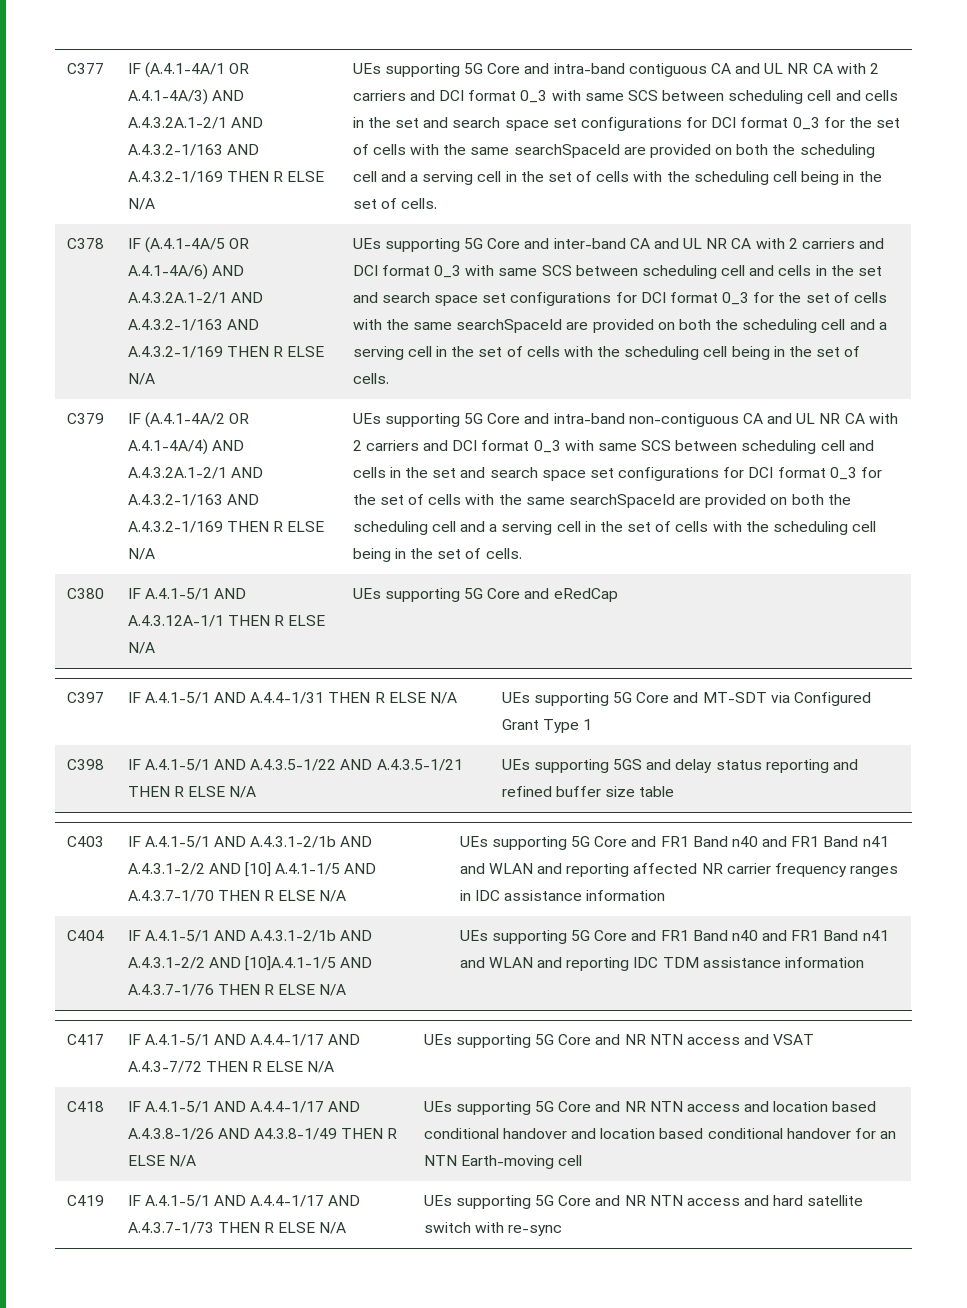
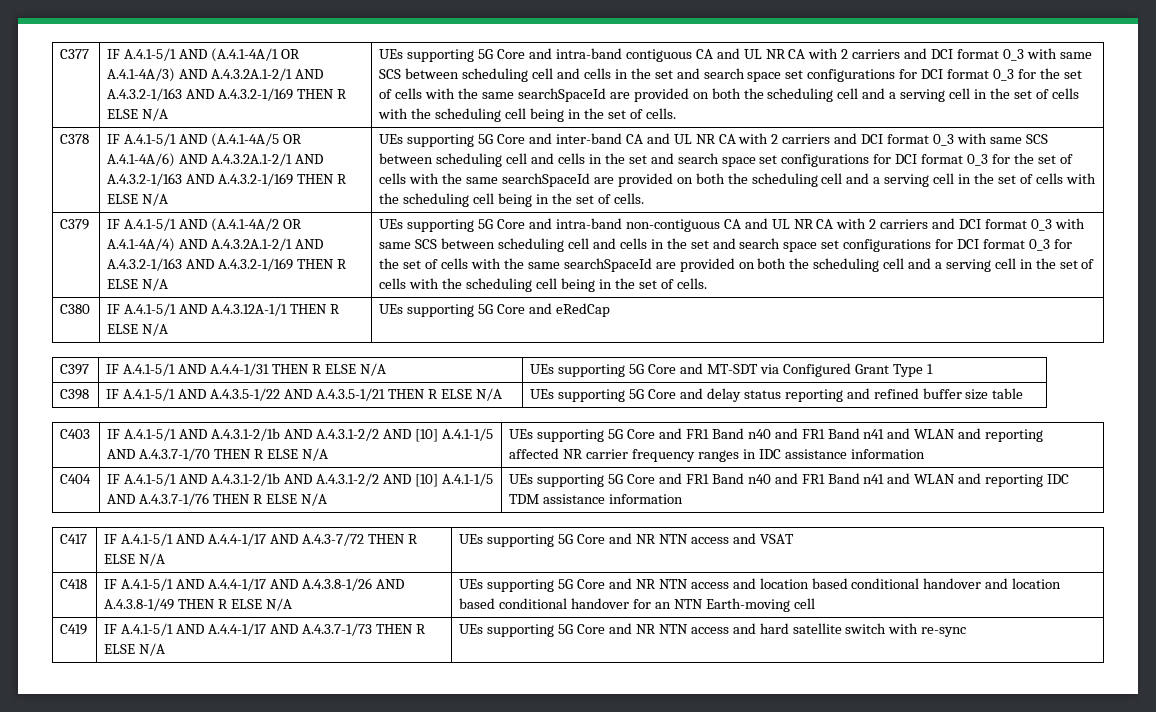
(141, 68) none -> [124,48,208,61] A.4.1-5/1 AND
(141, 243) none -> [124,133,208,146] A.4.1-5/1 AND
(141, 418) none -> [124,218,208,231] A.4.1-5/1 AND
[612,759,642,770] 5GS -> [629,389,677,399] 5G Core
[244,956,336,971] [10]A.4.1-1/5 -> [414,473,493,487] [10] A.4.1-1/5
[253,1128,337,1140] A4.3.8-1/49 -> [104,598,175,611] A.4.3.8-1/49

